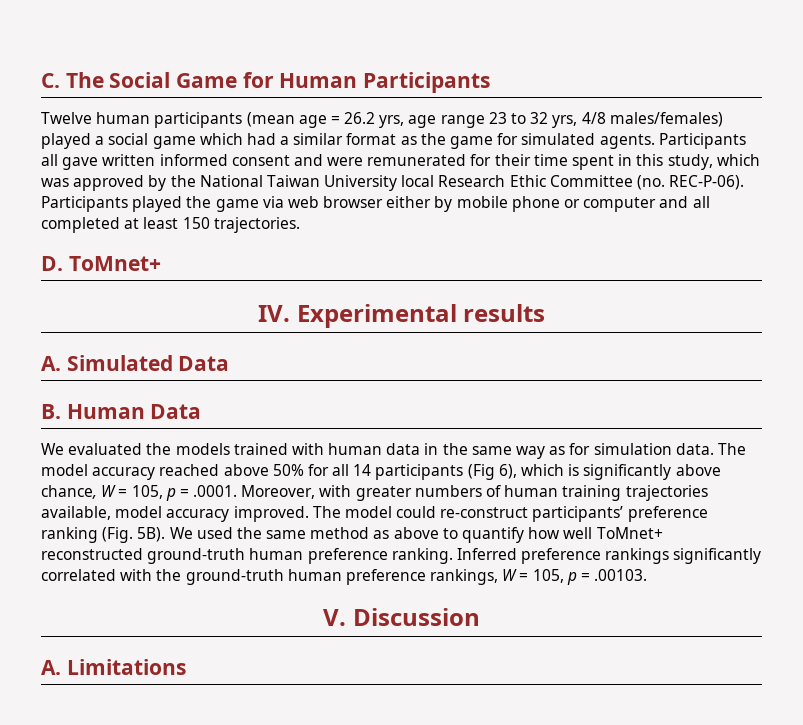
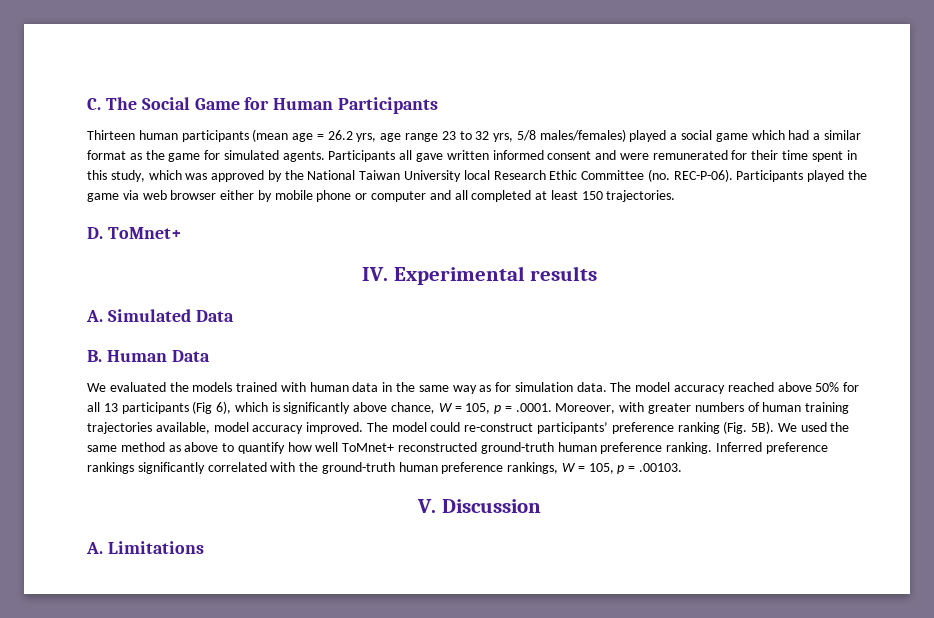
[41,112,92,124] Twelve -> [87,130,135,140] Thirteen
[581,112,606,124] 4/8 -> [516,130,536,141] 5/8
[353,464,372,476] 14 -> [103,403,118,412] 13

